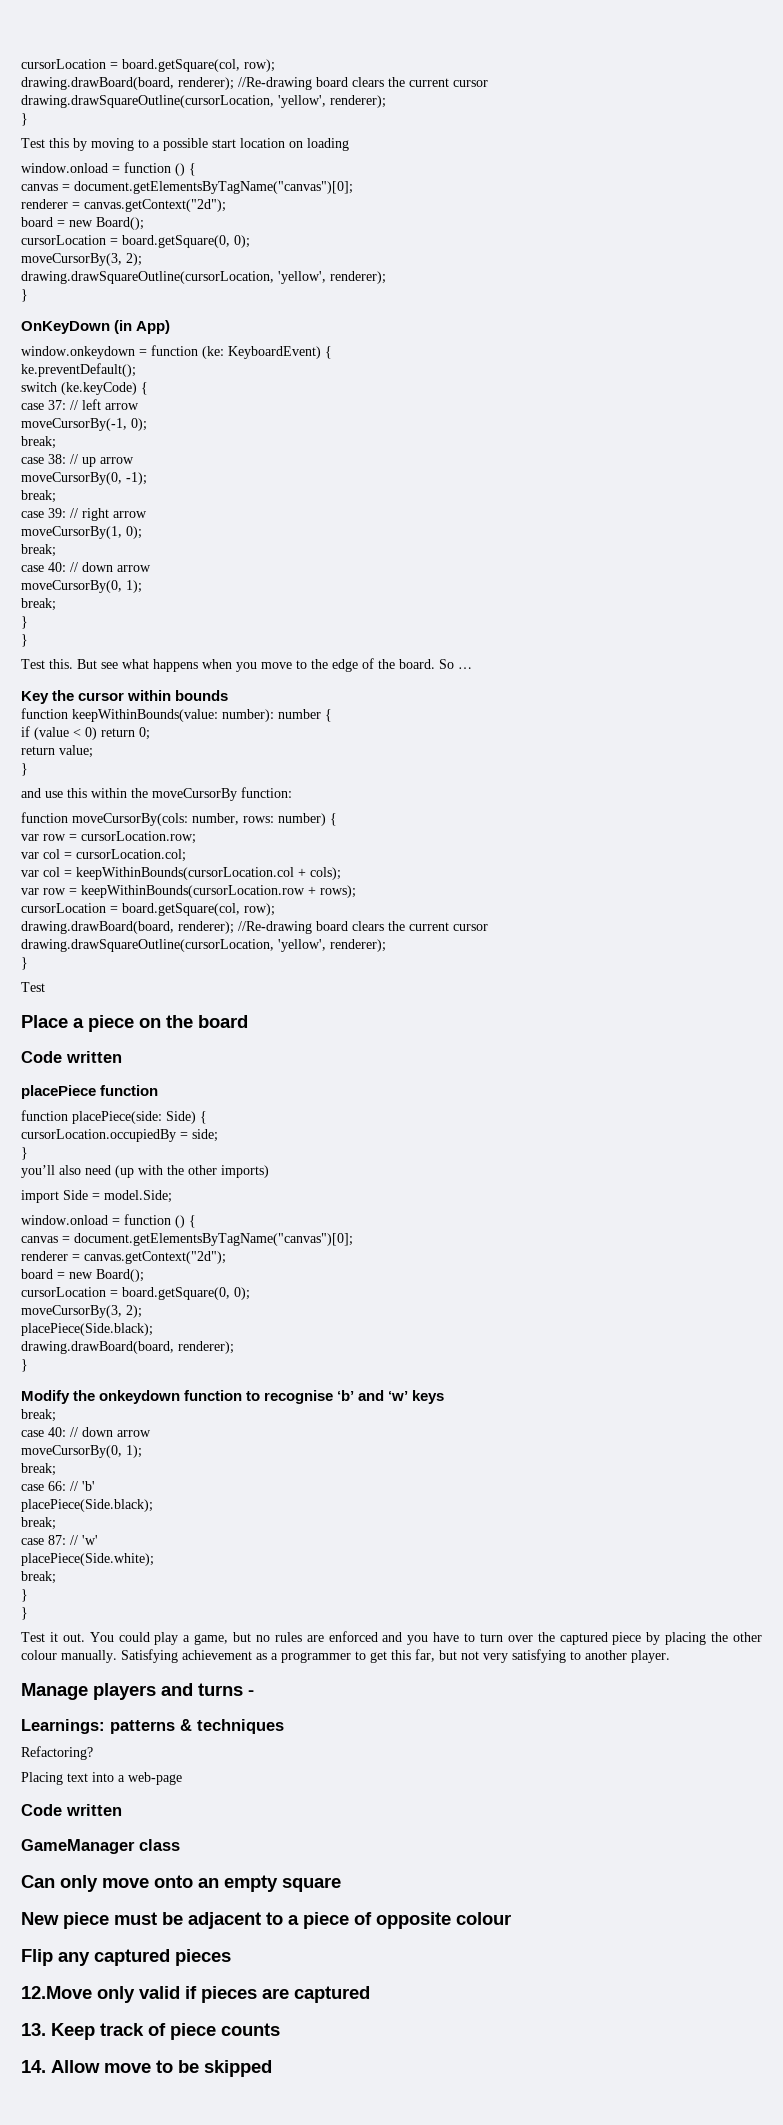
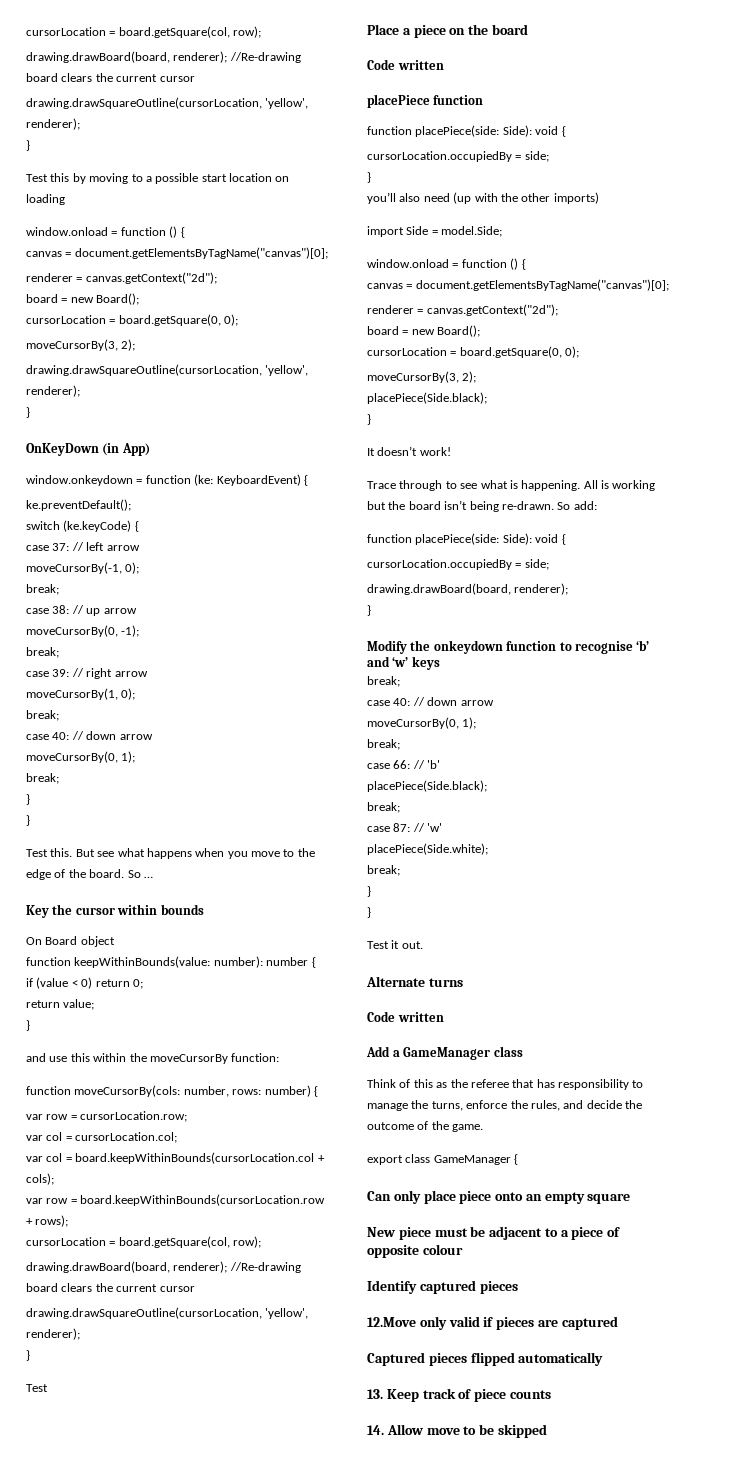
(229, 695) none -> [26,936,115,947] // On Board object
[76,867,294,880] keepWithinBounds(cursorLocation.col -> [75,1152,315,1164] board.keepWithinBounds(cursorLocation.col
[81,885,305,898] keepWithinBounds(cursorLocation.row -> [80,1194,326,1206] board.keepWithinBounds(cursorLocation.row
[166,1111,196,1124] Side) -> [502,125,559,137] Side): void
(153, 1329) none -> [367,414,371,425] [367,446,451,456] [367,480,656,491] [367,500,597,512] [367,533,566,545] [367,559,549,570] // } // It doesn’t work! // Trace through to see what is happening. All is working but the board isn’t being re-drawn. So add: // function placePiece(side: Side): void { // cursorLocation.occupiedBy = side;
[89,1631,762,1645] [21,1649,670,1663] [21,1683,254,1700] [21,1719,284,1734] [21,1746,93,1760] [21,1772,182,1785] [21,1804,122,1816] You could play a game, but no rules are enforced and you have to turn over the captured piece by placing the other colour manually. Satisfying achievement as a programmer to get this far, but not very satisfying to another player. // Manage players and turns - // Learnings: patterns & techniques // Refactoring? // Placing text into a web-page // Code written // -> [366,976,463,987] [367,1011,444,1022] [366,1046,400,1057] // Alternate turns // Code written // Add a
(180, 1845) none -> [367,1079,644,1090] [367,1100,642,1111] [367,1121,484,1132] [367,1154,519,1165] // Think of this as the referee that has responsibility to manage the turns, enforce the rules, and decide the outcome of the game. // export class GameManager {
[102,1878,149,1888] move -> [423,1190,492,1204] place piece
[21,1949,90,1966] Flip any -> [367,1280,417,1294] Identify
(370, 1994) none -> [367,1352,604,1366] // Captured pieces flipped automatically

